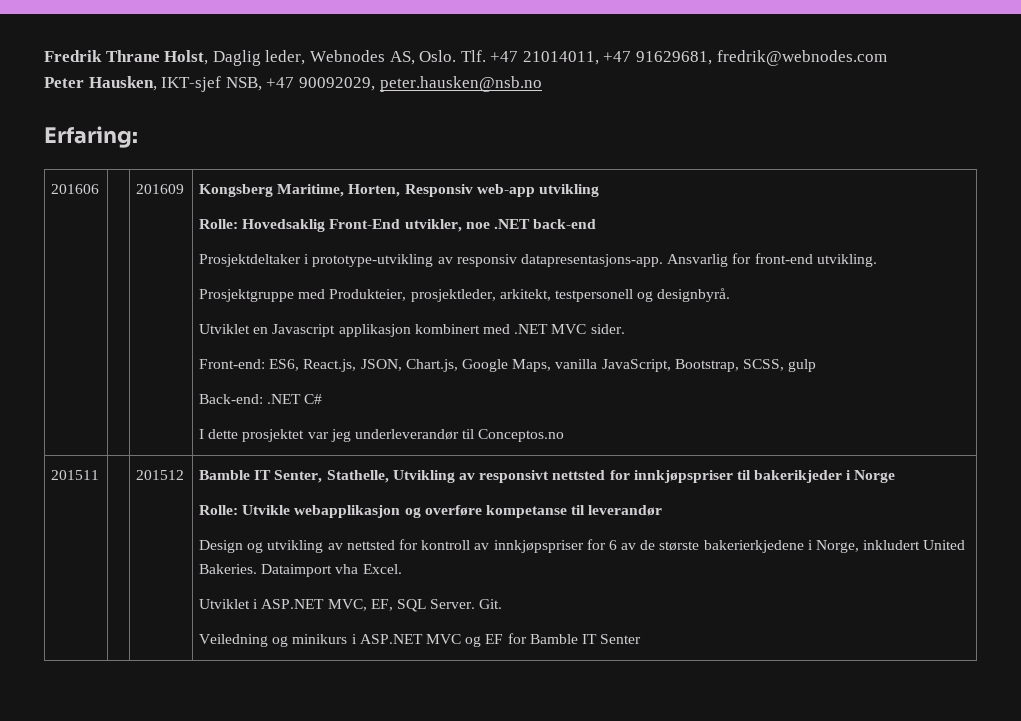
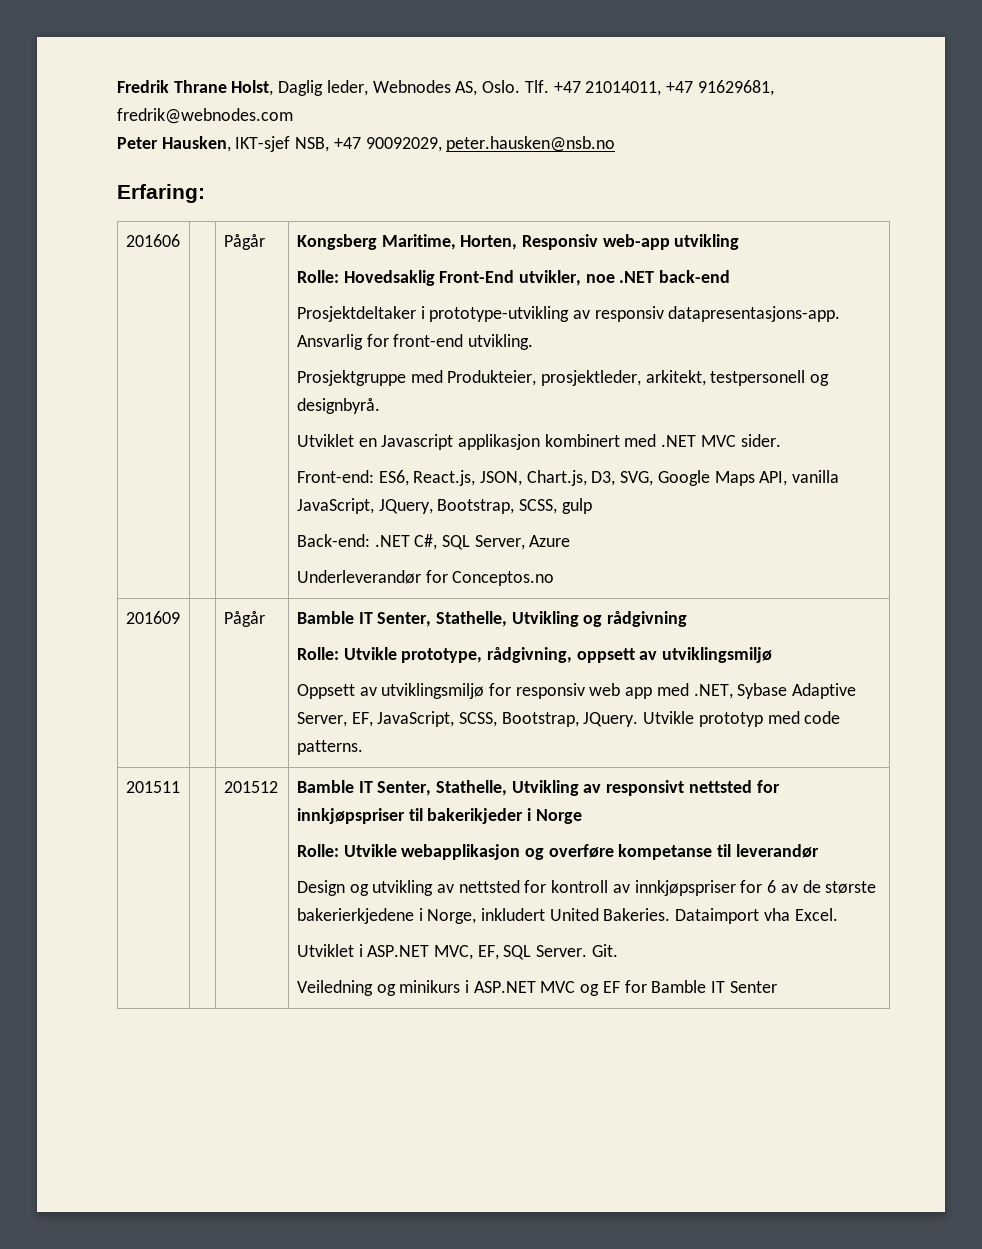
[136,184,185,194] 201609 -> [223,234,265,250] Pågår
[461,359,552,372] Google Maps, -> [591,470,788,486] D3, SVG, Google Maps API,
(671, 365) none -> [378,499,433,514] JQuery,
[304,394,323,404] [199,429,565,442] C# // I dette prosjektet var jeg underleverandør til Conceptos.no -> [414,534,571,550] [296,570,555,586] [125,611,180,624] [223,611,265,627] [296,611,688,627] [296,647,773,663] [296,683,857,699] [296,711,841,727] [296,740,363,755] C#, SQL Server, Azure // Underleverandør for Conceptos.no // 201609 | | Pågår | Bamble IT Senter, Stathelle, Utvikling og rådgivning // Rolle: Utvikle prototype, rådgivning, oppsett av utviklingsmiljø // Oppsett av utviklingsmiljø for responsiv web app med .NET, Sybase Adaptive Server, EF, JavaScript, SCSS, Bootstrap, JQuery. Utvikle prototyp med code patterns.

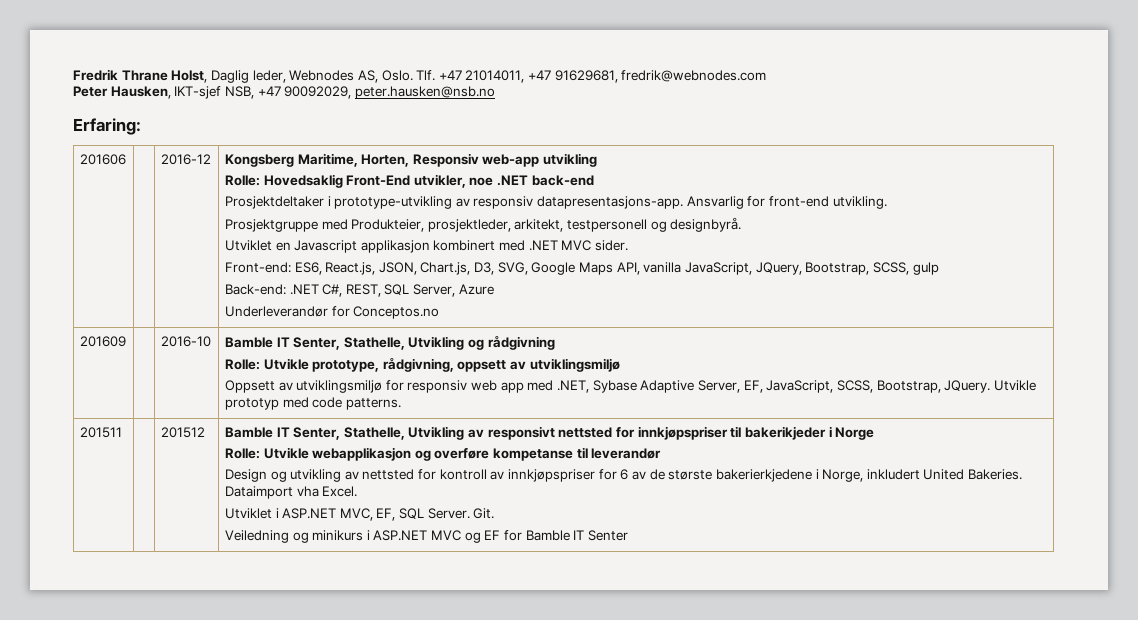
[223,234,265,250] Pågår -> [160,154,211,165] 2016-12
(438, 542) none -> [345,284,381,297] REST,
[223,611,265,627] Pågår -> [160,336,211,347] 2016-10

